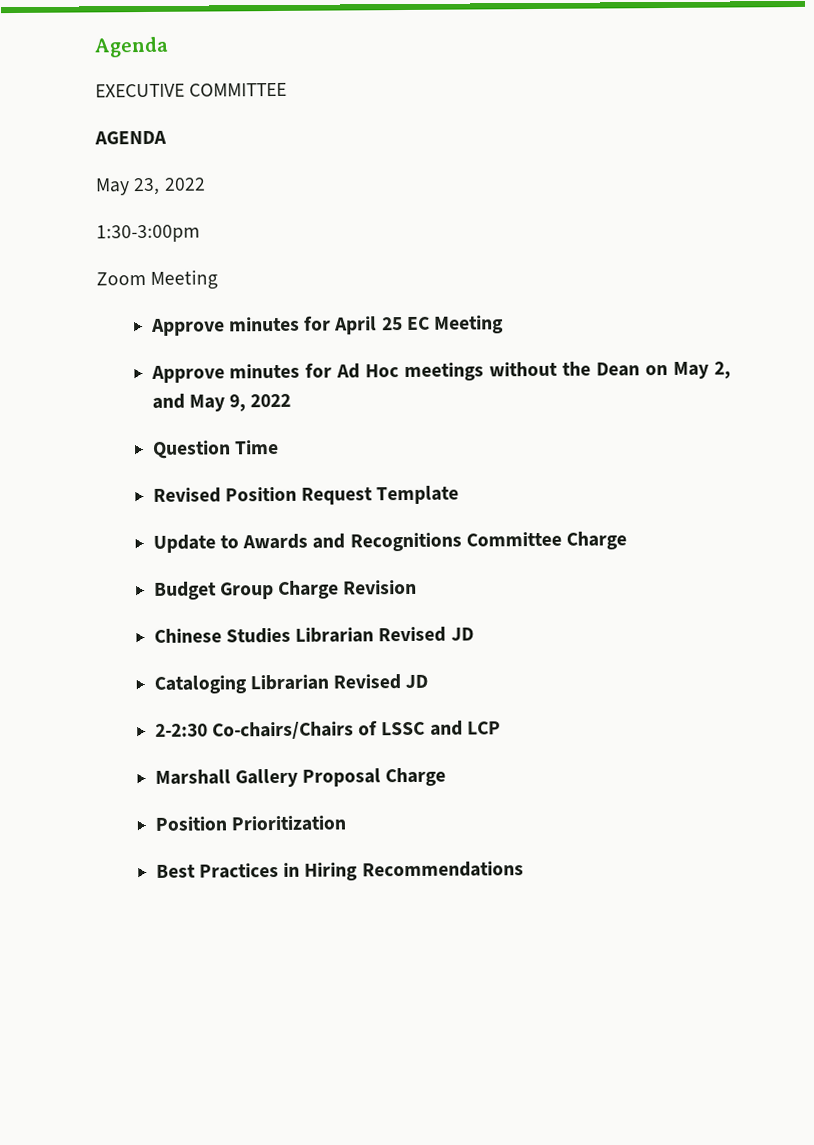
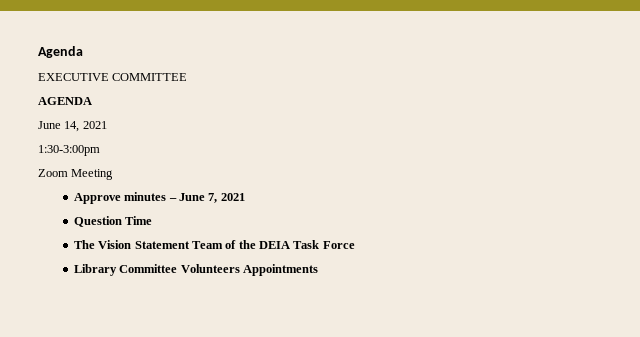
[95,177,206,196] May 23, 2022 -> [38,121,107,132] June 14, 2021
[304,315,505,335] [150,361,731,383] [151,393,292,412] [151,439,279,459] [152,485,460,505] [152,531,628,553] [153,579,418,600] [153,626,474,644] [153,674,429,694] [154,720,501,740] [154,767,447,788] [154,815,346,832] [155,861,524,881] for April 25 EC Meeting // Approve minutes for Ad Hoc meetings without the Dean on May 2, and May 9, 2022 // Question Time // Revised Position Request Template // Update to Awards and Recognitions Committee Charge // Budget Group Charge Revision // Chinese Studies Librarian Revised JD // Cataloging Librarian Revised JD // 2-2:30 Co-chairs/Chairs of LSSC and LCP // Marshall Gallery Proposal Charge // Position Prioritization // Best Practices in Hiring Recommendations -> [168,193,245,203] [73,216,153,227] [73,240,355,249] [73,264,318,276] – June 7, 2021 // Question Time // The Vision Statement Team of the DEIA Task Force // Library Committee Volunteers Appointments

